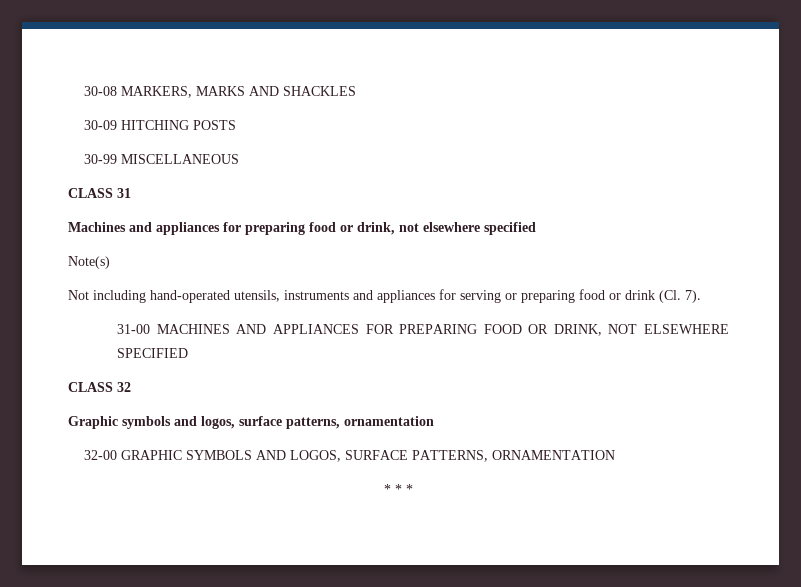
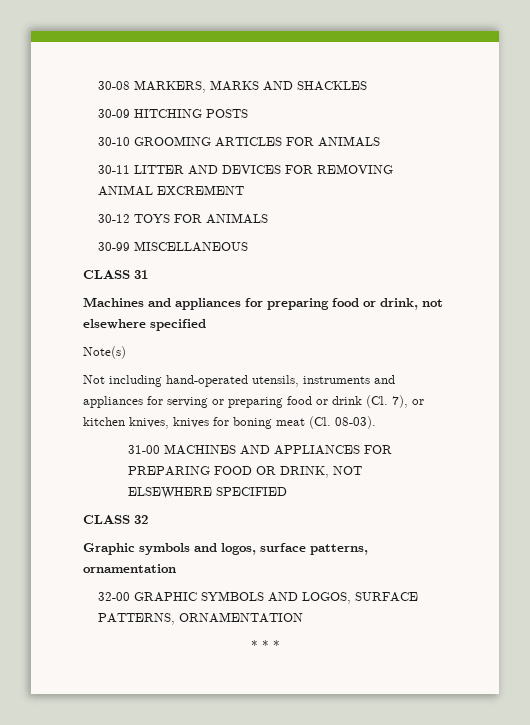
(237, 125) none -> [98,136,381,147] [98,164,394,175] [98,185,245,196] [98,213,269,224] // 30-10 GROOMING ARTICLES FOR ANIMALS // 30-11 LITTER AND DEVICES FOR REMOVING ANIMAL EXCREMENT // 30-12 TOYS FOR ANIMALS
[685,290,701,303] 7). -> [392,395,424,408] [83,416,376,429] 7), or kitchen knives, knives for boning meat (Cl. 08-03).

